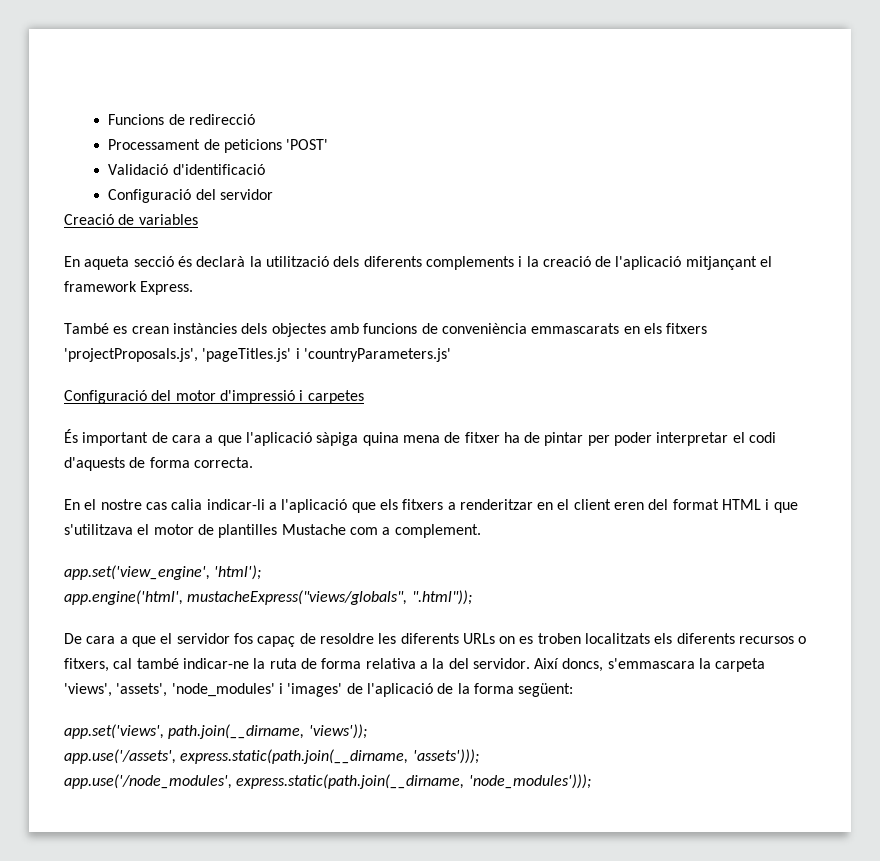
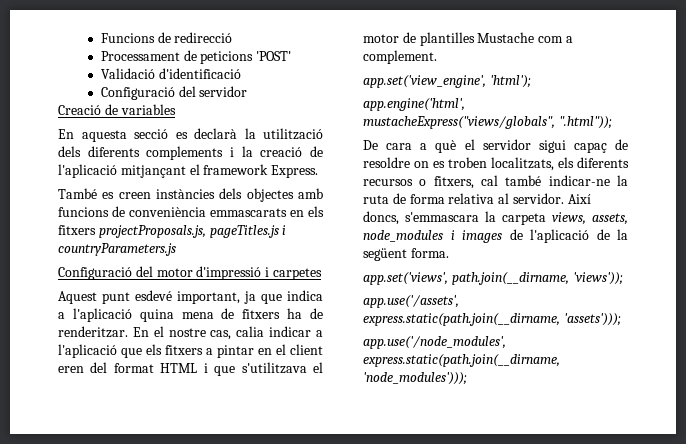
[84,256,192,270] aqueta secció és -> [81,129,188,142] aquesta secció es
[131,326,169,334] crean -> [118,192,151,199] creen
[64,348,451,362] 'projectProposals.js', 'pageTitles.js' i 'countryParameters.js' -> [98,225,287,238] [58,243,176,256] projectProposals.js, pageTitles.js i countryParameters.js
[64,429,359,446] És important de cara a que l'aplicació sàpiga -> [58,290,323,304] [58,308,132,322] Aquest punt esdevé important, ja que indica a l'aplicació
[464,432,500,443] fitxer -> [242,309,281,319] fitxers
[544,432,777,446] [64,457,253,471] [64,499,265,510] pintar per poder interpretar el codi d'aquests de forma correcta. // En el nostre cas calia indicar-li -> [58,326,312,340] renderitzar. En el nostre cas, calia indicar
[459,499,533,510] renderitzar -> [217,345,254,358] pintar
[131,636,156,647] que -> [435,140,457,153] què
[233,633,253,644] fos -> [538,140,566,153] sigui
[378,633,495,644] les diferents URLs -> (410, 162) none
[585,633,651,644] localitzats -> [491,157,554,171] localitzats,
[419,658,469,669] a la del -> [498,193,510,204] al
[64,683,343,697] 'views', 'assets', 'node_modules' i 'images' -> [552,212,628,225] [363,230,502,243] views, assets, node_modules i images
[473,683,574,697] forma següent: -> [363,248,449,261] següent forma.

